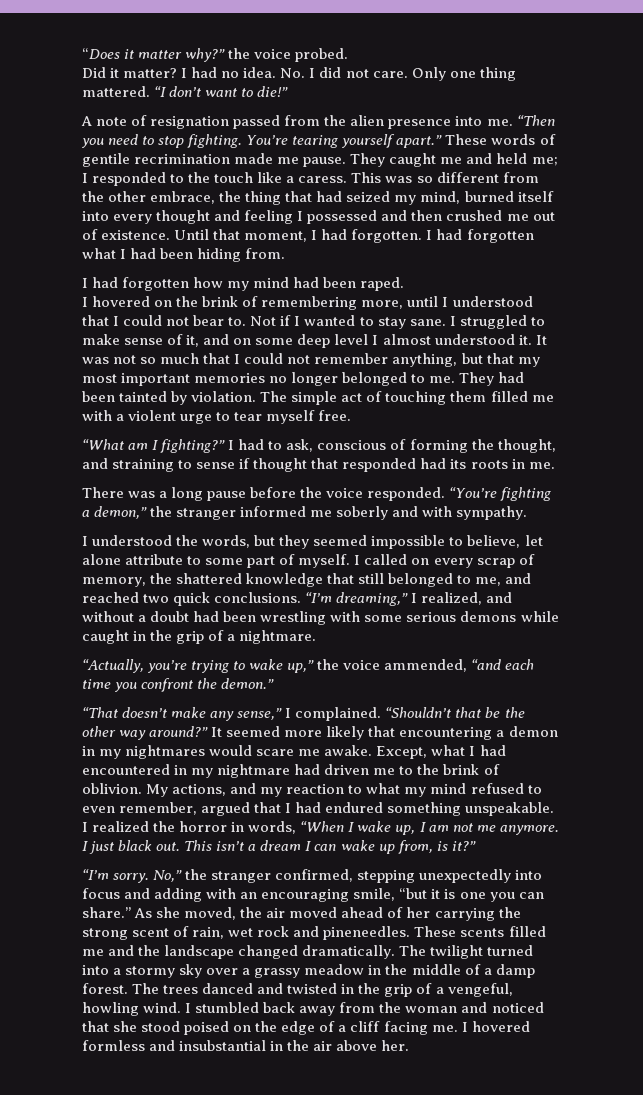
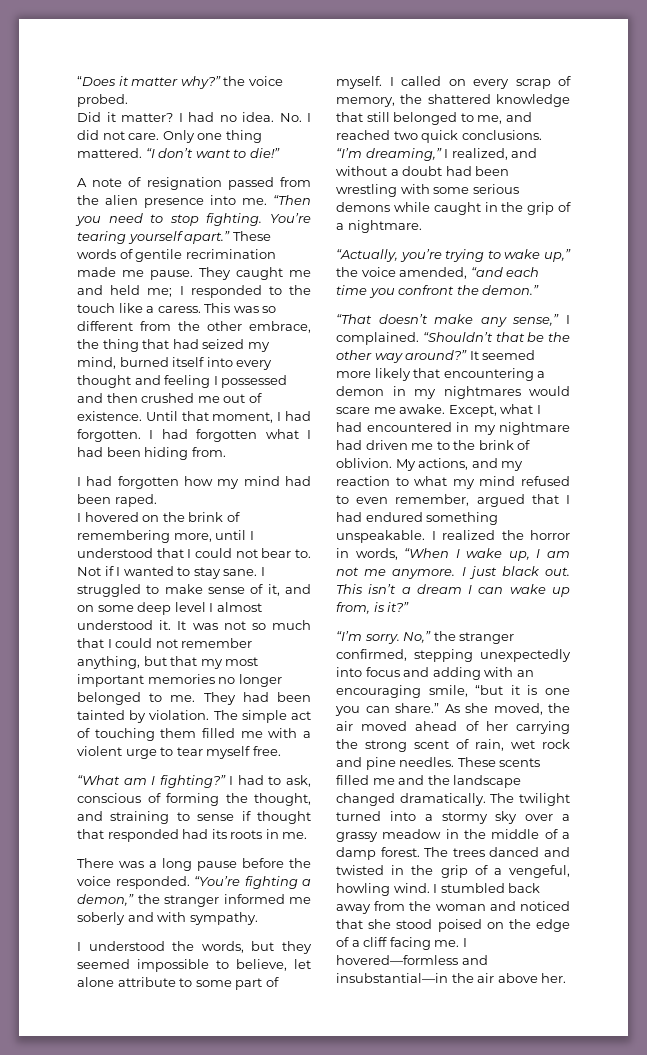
[384,659,468,672] ammended, -> [399,267,468,279] amended,
[323,926,411,940] pineneedles. -> [365,757,455,770] pine needles.
[471,1021,530,1032] [82,1040,284,1051] hovered formless and insubstantial in -> [336,955,488,965] [336,973,448,983] hovered—formless and insubstantial—in

